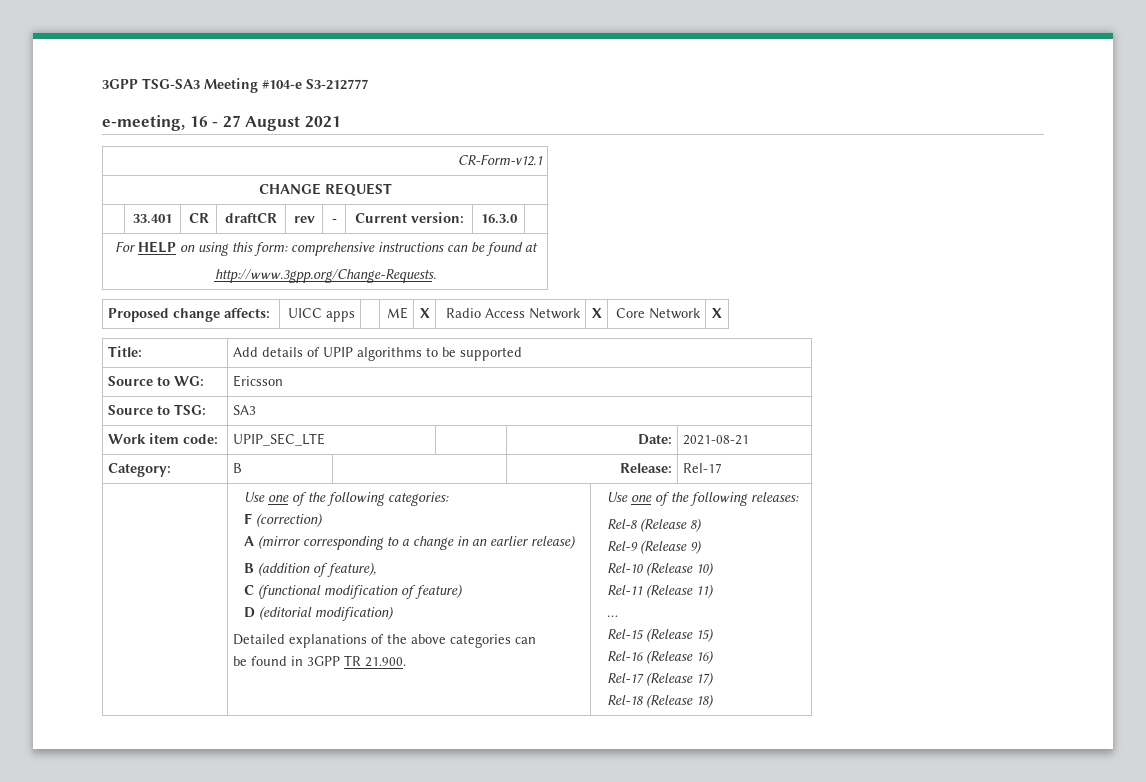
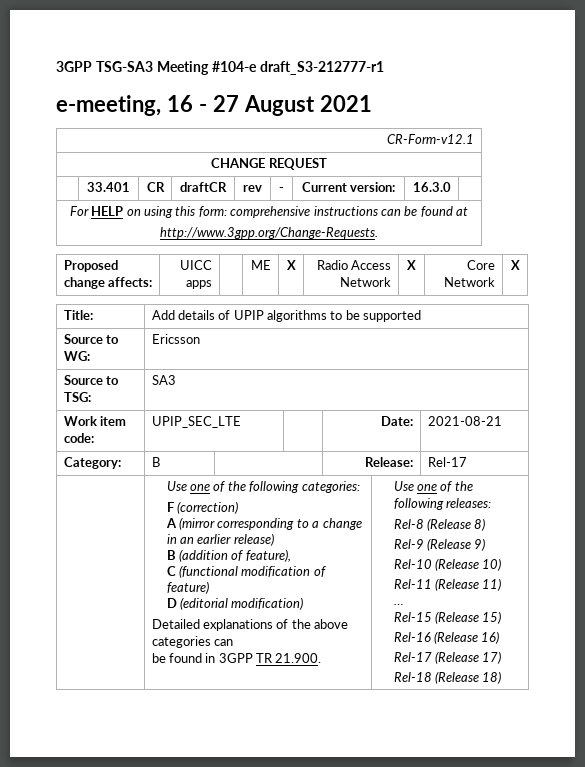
[306,79,368,90] S3-212777 -> [260,61,384,75] draft_S3-212777-r1

